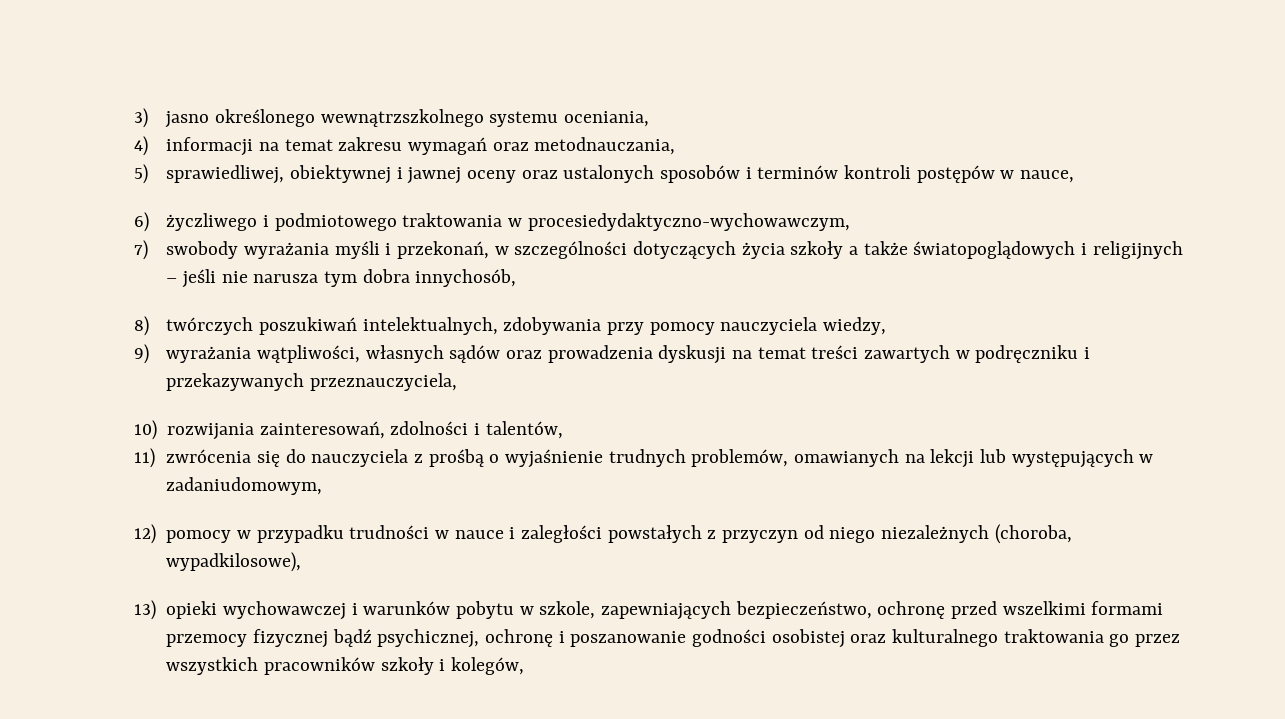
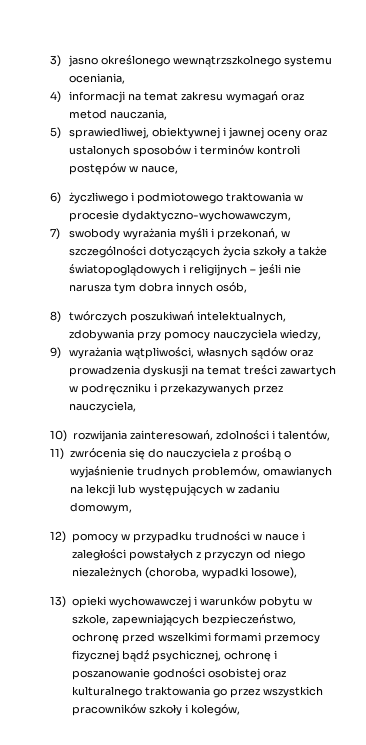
[534,137,676,155] metodnauczania, -> [69,109,168,120] metod nauczania,
[527,213,850,231] procesiedydaktyczno-wychowawczym, -> [69,210,292,222] procesie dydaktyczno-wychowawczym,
[415,269,517,287] innychosób, -> [176,282,248,294] innych osób,
[309,373,457,391] przeznauczyciela, -> [253,385,284,395] [69,401,137,413] przez nauczyciela,
[166,477,323,495] zadaniudomowym, -> [237,484,280,494] [69,502,132,514] zadaniu domowym,
[166,552,302,572] wypadkilosowe), -> [201,567,297,579] wypadki losowe),

